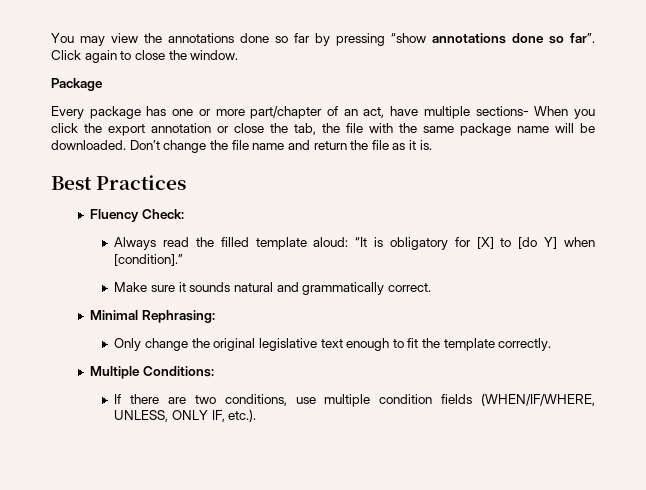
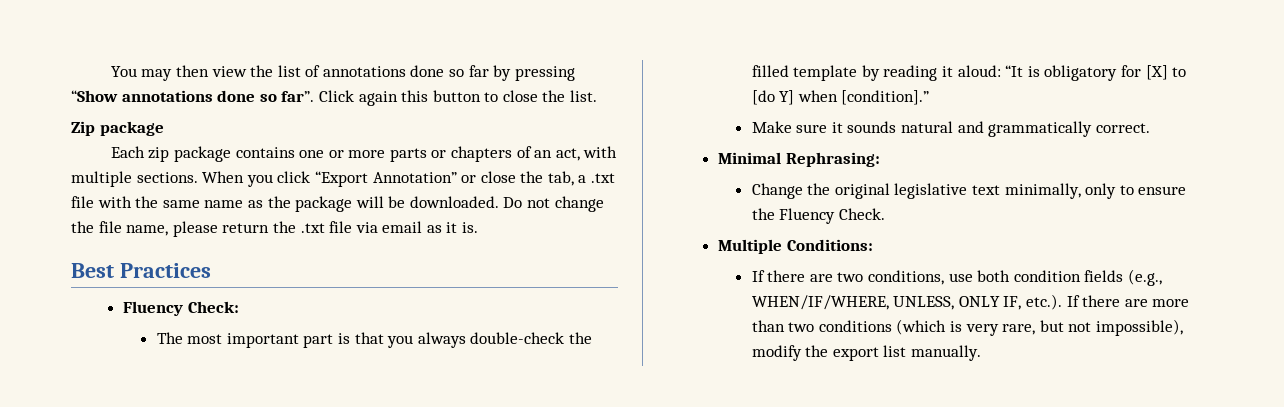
(105, 41) none -> [175,65,209,77] then
(162, 38) none -> [277,65,321,77] list of
[391,33,426,43] “show -> [71,90,118,102] “Show
(117, 56) none -> [401,90,481,102] this button
[190,50,239,60] [51,78,103,91] [51,106,596,119] [51,123,211,136] window. // Package // Every package has one or more part/chapter of an act, have multiple sections- When you click the export annotation -> [570,90,598,102] [71,121,164,136] [110,146,618,162] [71,171,457,187] list. // Zip package // Each zip package contains one or more parts or chapters of an act, with multiple sections. When you click “Export Annotation”
[322,123,340,133] the -> [578,173,616,183] a .txt
[460,123,549,136] package name -> [204,196,353,212] name as the package
[129,140,160,150] Don’t -> [503,197,551,208] Do not
[252,140,389,150] name and return the file -> [126,221,423,237] name, please return the .txt file via email
[114,237,307,250] Always read the filled template -> [156,332,592,348] [751,65,953,81] The most important part is that you always double-check the filled template by reading it
[114,338,188,351] Only change -> [751,183,803,199] Change
[346,338,552,351] enough to fit the template correctly. -> [1004,183,1187,199] [751,208,885,224] minimally, only to ensure the Fluency Check.
[324,394,371,407] multiple -> [977,270,1011,282] both
[480,393,595,406] (WHEN/IF/WHERE, -> [1127,269,1162,286] [751,295,889,310] (e.g., WHEN/IF/WHERE,
(257, 415) none -> [1066,295,1190,307] [751,319,1183,336] [751,345,981,361] If there are more than two conditions (which is very rare, but not impossible), modify the export list manually.

